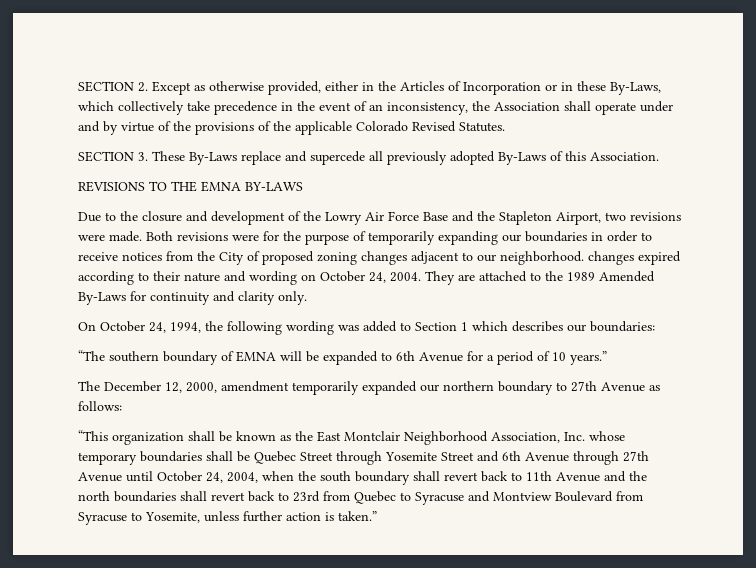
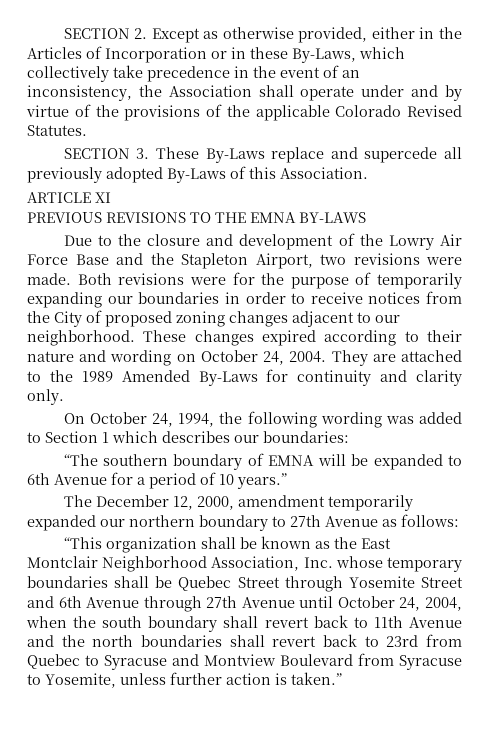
(659, 156) none -> [27,192,111,203] [27,212,102,223] ARTICLE XI // PREVIOUS
(584, 258) none -> [143,330,187,342] These

